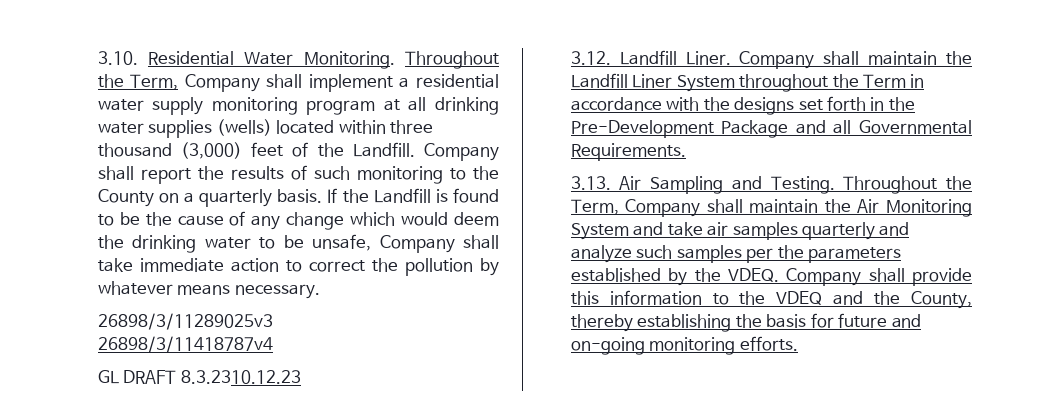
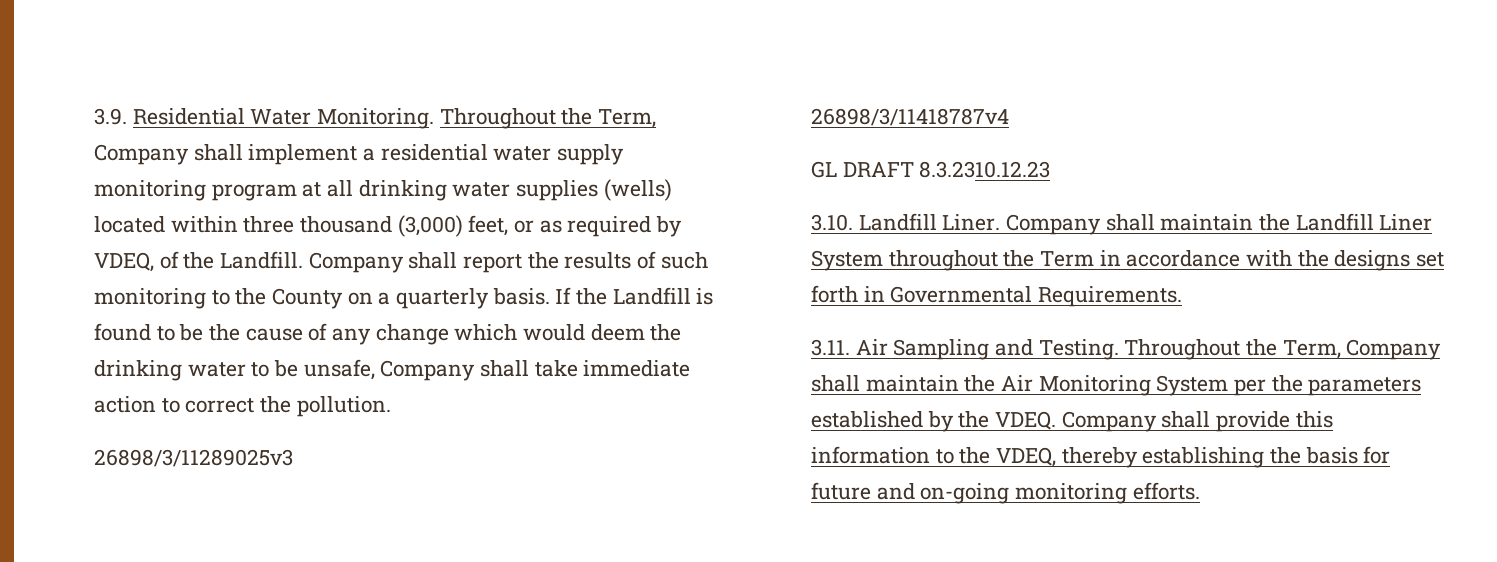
[97,51,138,65] 3.10. -> [93,108,127,125] 3.9.
[251,142,284,157] feet -> [468,215,682,237] [93,252,154,272] feet, or as required by VDEQ,
[404,258,499,276] [97,281,320,299] pollution by whatever means necessary. -> [296,396,391,417] pollution.
[570,51,611,65] 3.12. -> [810,214,853,231] 3.10.
[888,97,915,111] [570,120,852,138] the Pre-Development Package and all -> (885, 294) none
[570,176,611,190] 3.13. -> [810,339,850,356] 3.11.
[633,222,910,240] [570,245,742,263] and take air samples quarterly and analyze such samples -> (1229, 385) none
[776,291,972,309] VDEQ and the County, -> [995,447,1056,467] VDEQ,

